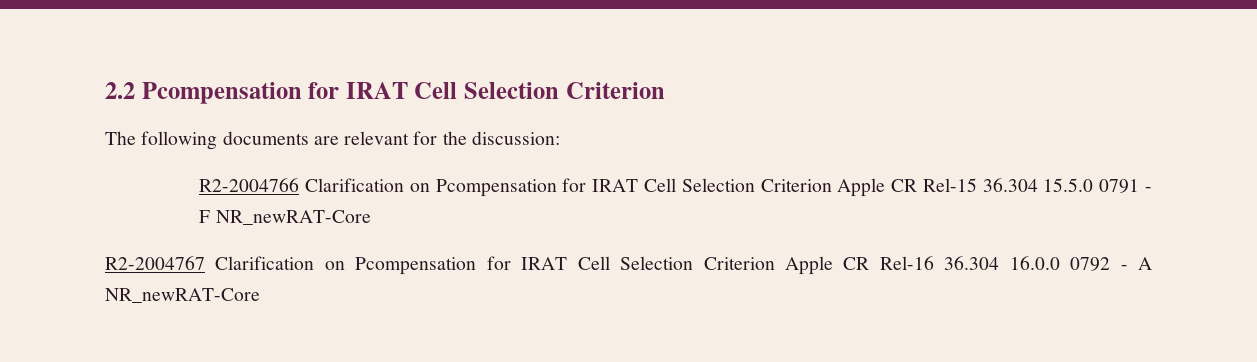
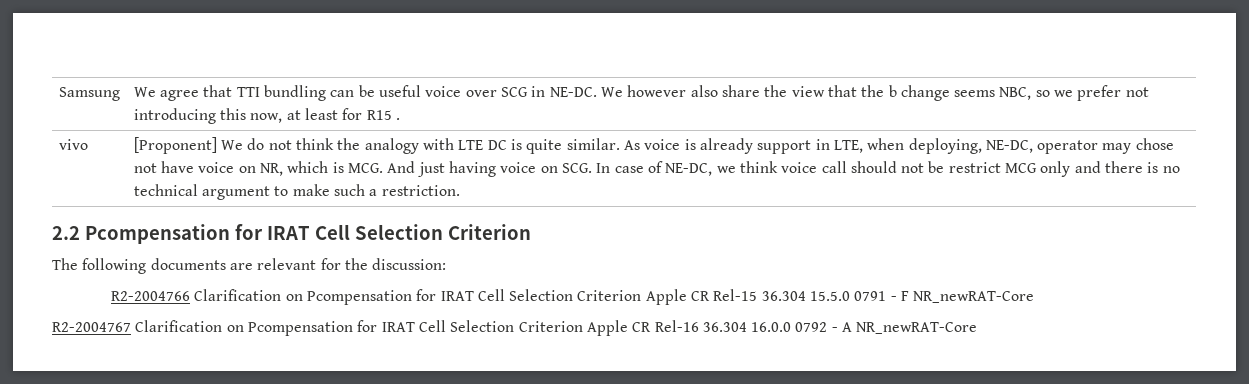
(105, 90) none -> [58,87,120,101] [133,85,1149,101] [133,108,401,124] [58,139,88,150] [133,137,1174,154] [133,161,1180,177] [133,184,460,200] Samsung | We agree that TTI bundling can be useful voice over SCG in NE-DC. We however also share the view that the b change seems NBC, so we prefer not introducing this now, at least for R15 . // vivo | [Proponent] We do not think the analogy with LTE DC is quite similar. As voice is already support in LTE, when deploying, NE-DC, operator may chose not have voice on NR, which is MCG. And just having voice on SCG. In case of NE-DC, we think voice call should not be restrict MCG only and there is no technical argument to make such a restriction. //

